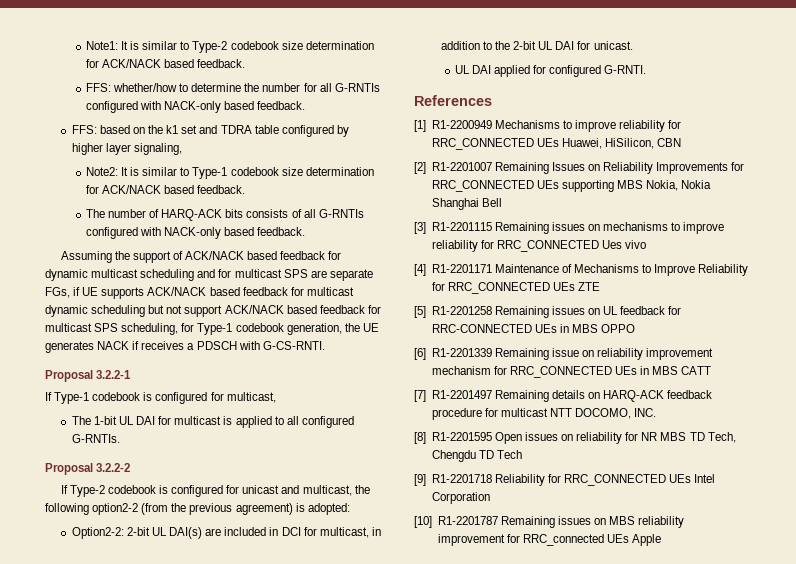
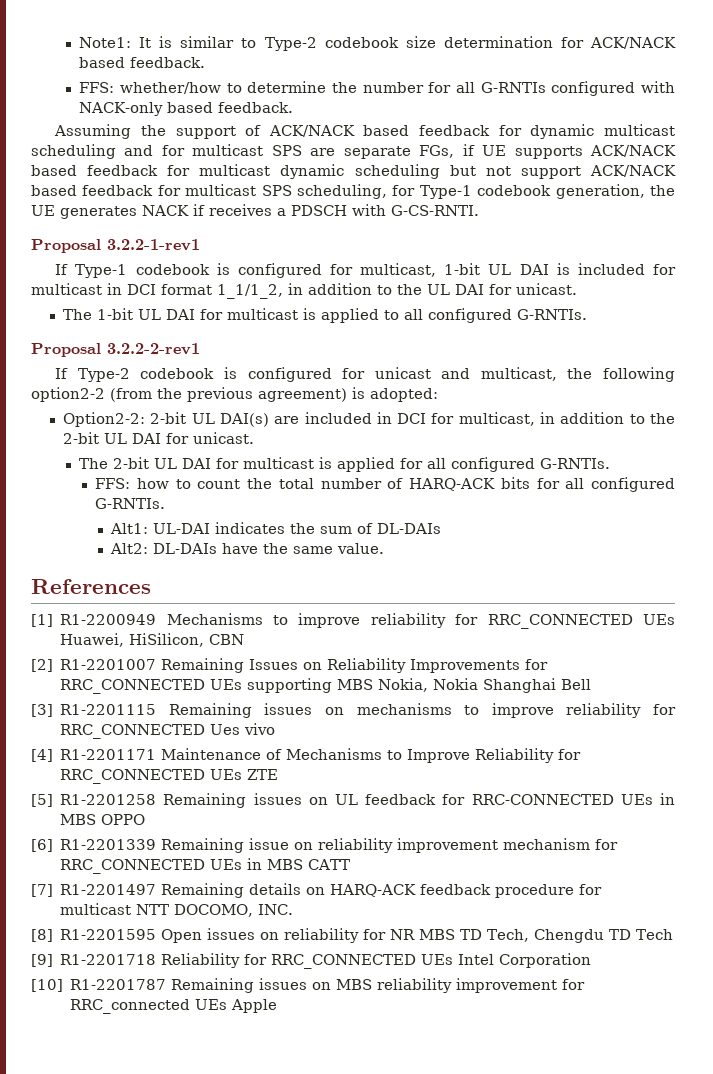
[71,125,349,137] [71,143,182,155] [85,167,374,179] [85,185,246,194] [85,209,364,221] [85,227,306,239] // FFS: based on the k1 set and TDRA table configured by higher layer signaling, // Note2: It is similar to Type-1 codebook size determination for ACK/NACK based feedback. // The number of HARQ-ACK bits consists of all G-RNTIs configured with NACK-only based feedback. -> (294, 107) none
[96,370,132,379] 3.2.2-1 -> [107,239,200,251] 3.2.2-1-rev1
(276, 397) none -> [444,263,677,275] [31,283,577,299] 1-bit UL DAI is included for multicast in DCI format 1_1/1_2, in addition to the UL DAI for unicast.
[96,463,131,472] 3.2.2-2 -> [107,343,200,355] 3.2.2-2-rev1
[454,65,647,77] UL DAI applied for configured G-RNTI. -> [79,457,611,472] [95,477,675,492] [95,498,166,509] [110,522,442,534] [110,543,385,554] The 2-bit UL DAI for multicast is applied for all configured G-RNTIs. // FFS: how to count the total number of HARQ-ACK bits for all configured G-RNTIs. // Alt1: UL-DAI indicates the sum of DL-DAIs // Alt2: DL-DAIs have the same value.

